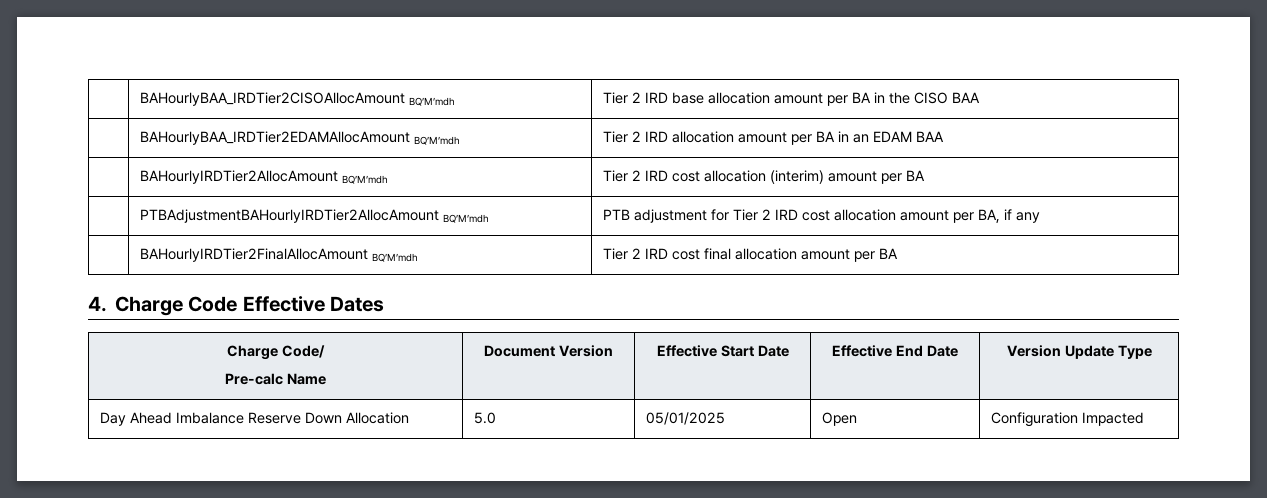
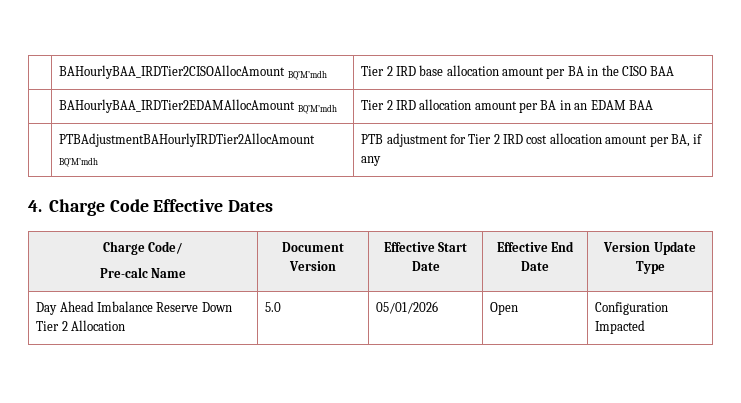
[140,170,389,184] [603,170,926,184] // | BAHourlyIRDTier2AllocAmount BQ’M’mdh | Tier 2 IRD cost allocation (interim) amount per BA -> (653, 105) none
[140,248,419,262] [603,248,899,262] // | BAHourlyIRDTier2FinalAllocAmount BQ’M’mdh | Tier 2 IRD cost final allocation amount per BA -> (382, 161) none
(343, 418) none -> [36,321,68,331] Tier 2
[646,412,726,425] 05/01/2025 -> [376,301,439,314] 05/01/2026

